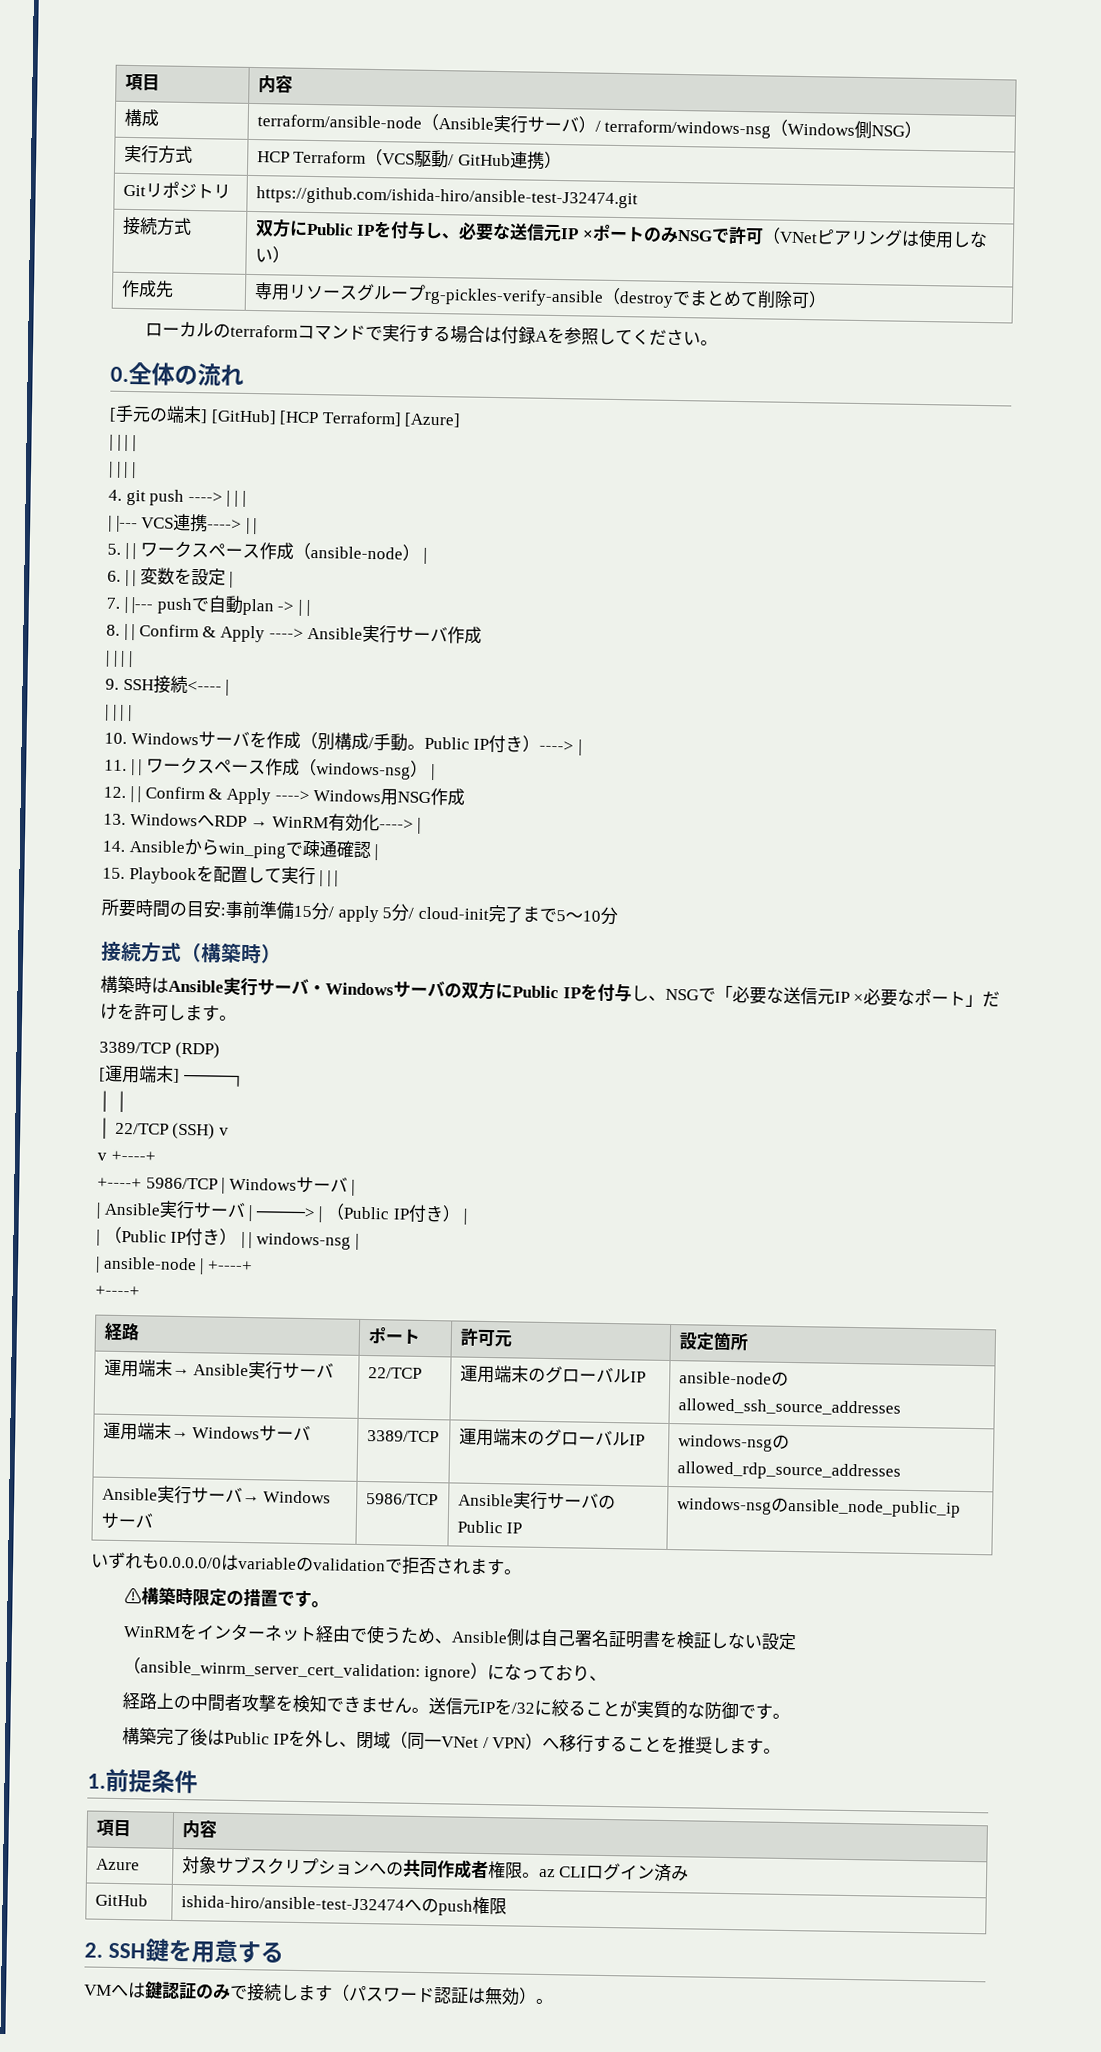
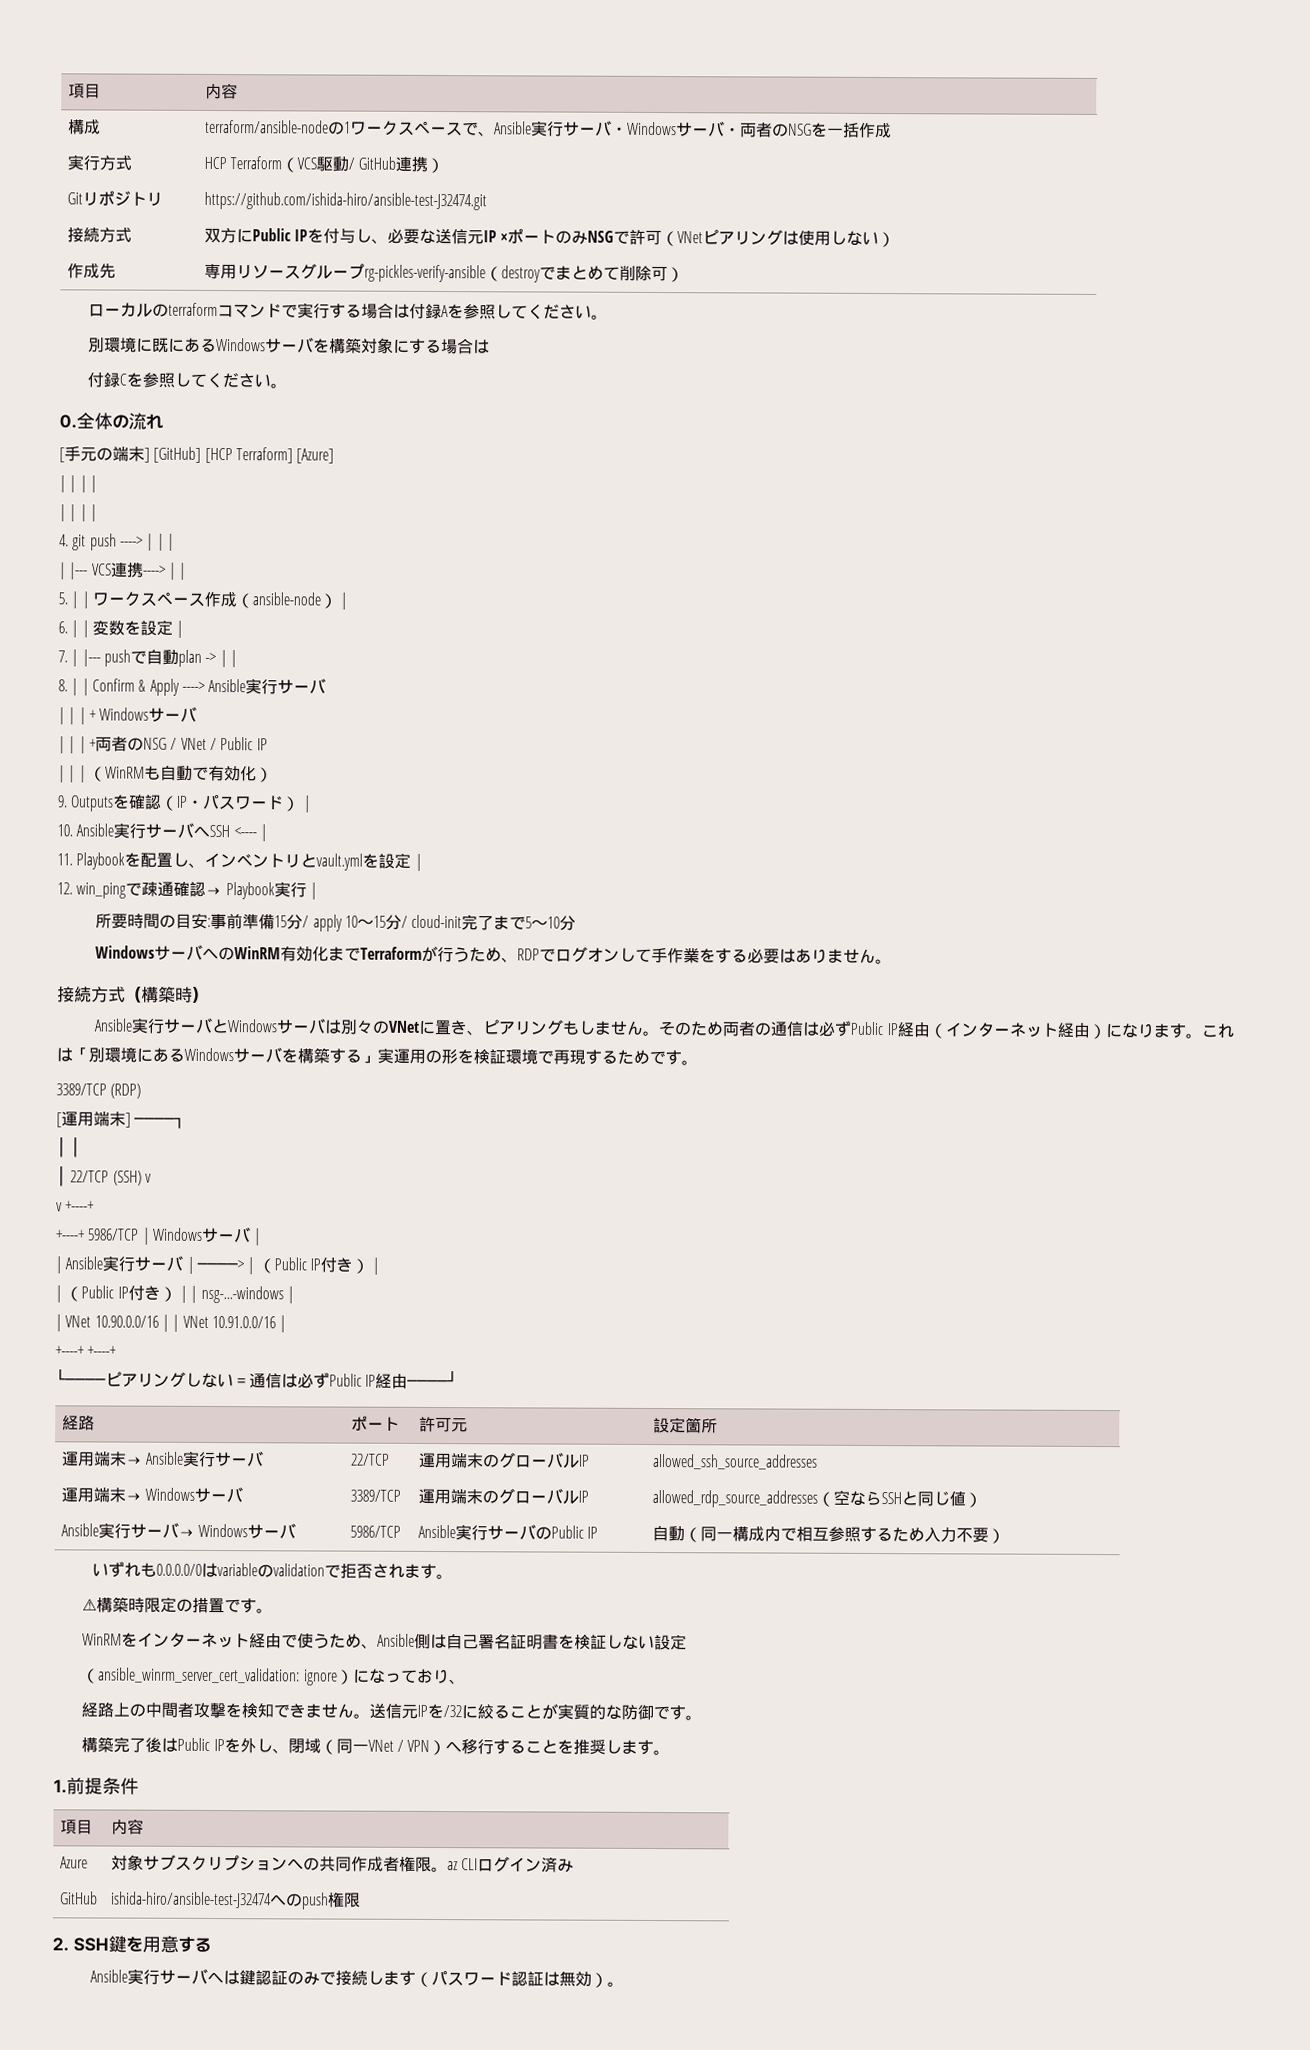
[420,113,923,139] （Ansible実行サーバ）/ terraform/windows-nsg（Windows側NSG） -> [327,120,892,139] の1ワークスペースで、Ansible実行サーバ・Windowsサーバ・両者のNSGを一括作成
(718, 343) none -> [88,336,491,355] [87,372,288,389] // 別環境に既にあるWindowsサーバを構築対象にする場合は // 付録Cを参照してください。
[447,626,483,644] [105,650,133,668] [105,675,230,696] [104,704,132,722] [104,731,582,756] [104,756,436,781] [103,786,466,806] [103,813,422,834] [102,838,379,861] [102,865,282,885] 作成 // | | | | // 9. SSH接続<---- | // | | | | // 10. Windowsサーバを作成（別構成/手動。Public IP付き）----> | // 11. | | ワークスペース作成（windows-nsg） | // 12. | | Confirm & Apply ----> Windows用NSG作成 // 13. WindowsへRDP → WinRM有効化----> | // 14. Ansibleからwin_pingで疎通確認 | // 15. Playbookを配置して -> [58,706,198,725] [58,736,268,754] [58,765,273,783] [57,794,311,813] [57,822,267,842] [57,852,422,871] [57,881,275,900] // | | | + Windowsサーバ // | | | +両者のNSG / VNet / Public IP // | | | （WinRMも自動で有効化） // 9. Outputsを確認（IP・パスワード） | // 10. Ansible実行サーバへSSH <---- | // 11. Playbookを配置し、インベントリとvault.ymlを設定 | // 12. win_pingで疎通確認→ Playbook
[326,870,339,887] | | -> (317, 891) none
[382,907,393,919] 5 -> [344,915,386,928] 10〜15
(618, 916) none -> [95,944,893,965] // WindowsサーバへのWinRM有効化までTerraformが行うため、RDPでログオンして手作業をする必要はありません。
[100,975,1001,1008] [100,1002,203,1022] 構築時はAnsible実行サーバ・Windowsサーバの双方にPublic IPを付与し、NSGで「必要な送信元IP ×必要なポート」だけを許可しま -> [94,1017,1235,1040] [56,1046,666,1065] Ansible実行サーバとWindowsサーバは別々のVNetに置き、ピアリングもしません。そのため両者の通信は必ずPublic IP経由（インターネット経由）になります。これは「別環境にあるWindowsサーバを構築する」実運用の形を検証環境で再現するためで
[255,1232,359,1250] [95,1256,253,1275] [95,1285,140,1297] windows-nsg | // | ansible-node | +----+ // +----+ -> [200,1285,294,1304] [55,1314,287,1333] [55,1345,117,1357] [55,1369,459,1389] nsg-...-windows | // | VNet 10.90.0.0/16 | | VNet 10.91.0.0/16 | // +----+ +----+ // └────ピアリングしない＝通信は必ずPublic IP経由────┘
[678,1371,789,1386] ansible-nodeの -> (590, 1460) none
[677,1434,790,1452] windows-nsgの -> (589, 1496) none
(901, 1471) none -> [816,1489,982,1508] （空ならSSHと同じ値）
[676,1497,961,1518] windows-nsgのansible_node_public_ip -> [651,1525,1005,1544] 自動（同一構成内で相互参照するため入力不要）
[84,1984,112,1996] VM -> [90,1968,209,1985] Ansible実行サーバ

